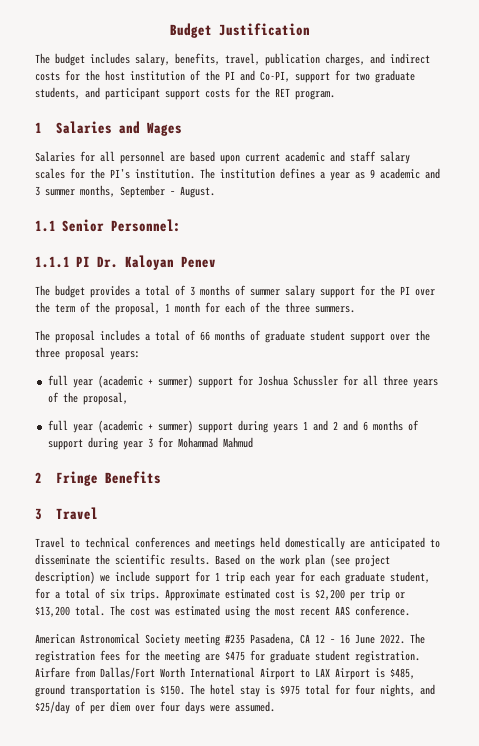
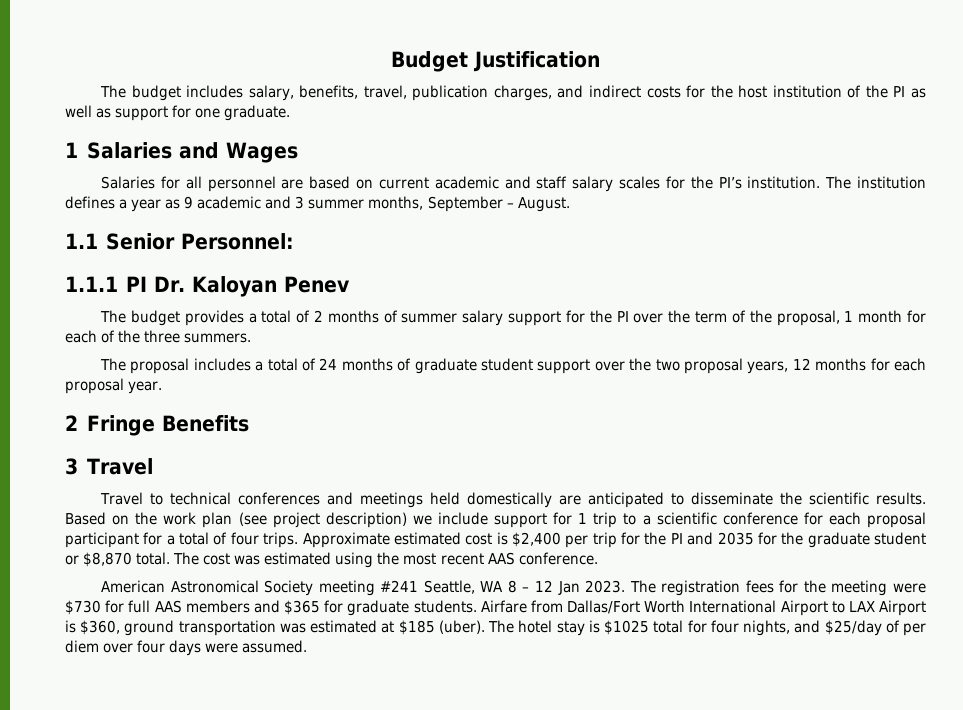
[240,70,415,83] [35,87,335,100] and Co-PI, support for two graduate students, and participant support costs for the RET program. -> [910,88,926,98] [65,105,291,121] as well as support for one graduate.
[220,155,240,164] upon -> [356,179,374,189] on
[190,286,195,296] 3 -> [313,310,323,322] 2
[200,331,210,341] 66 -> [319,358,338,370] 24
[35,347,140,360] [47,375,438,388] [47,392,128,405] [47,420,419,433] [47,437,253,450] three proposal years: // full year (academic + summer) support for Joshua Schussler for all three years of the proposal, // full year (academic + summer) support during years 1 and 2 and 6 months of support during year 3 for Mohammad Mahmud -> [655,358,927,374] [65,378,163,394] two proposal years, 12 months for each proposal year.
[250,571,430,584] each year for each graduate student, -> [623,512,927,528] [65,532,139,548] to a scientific conference for each proposal participant
[110,589,125,599] six -> [230,532,259,545] four
[315,589,345,600] $2,200 -> [512,532,561,547] $2,400
[395,592,405,599] [35,606,70,617] or $13,200 -> [621,532,927,548] [65,552,133,567] for the PI and 2035 for the graduate student or $8,870
[225,633,405,645] #235 Pasadena, CA 12 – 16 June 2022. -> [380,580,626,595] #241 Seattle, WA 8 – 12 Jan 2023.
[205,650,420,663] are $475 for graduate student registration. -> [893,583,926,593] [65,600,477,616] were $730 for full AAS members and $365 for graduate students.
[390,668,415,679] $485, -> [80,620,121,635] $360,
[145,685,185,695] is $150. -> [279,620,485,635] was estimated at $185 (uber).
[280,685,300,695] $975 -> [604,620,650,635] $1025

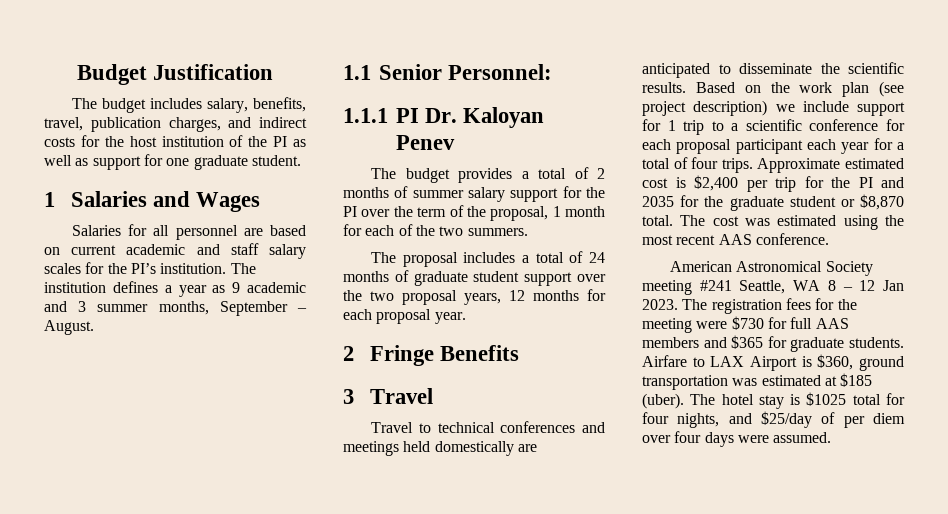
[224,105,291,121] graduate. -> [193,155,301,170] graduate student.
[144,330,181,343] three -> [439,226,464,236] two
(139, 540) none -> [807,139,870,154] each year
[530,600,828,616] from Dallas/Fort Worth International Airport -> (687, 361) none

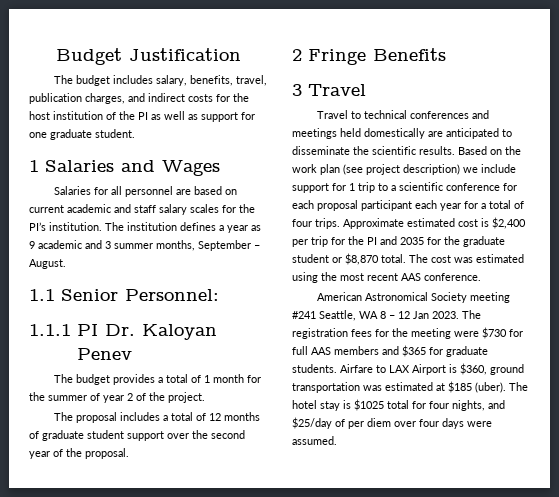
[597,168,605,179] [343,186,605,202] [343,205,605,221] [343,224,528,236] 2 months of summer salary support for the PI over the term of the proposal, 1 month for each of the two summers. -> [203,374,261,383] [29,392,205,403] 1 month for the summer of year 2 of the project.
[589,252,605,263] 24 -> [208,413,221,421] 12
[370,289,606,305] [343,309,466,324] two proposal years, 12 months for each proposal year. -> [211,430,245,439] [29,448,129,459] second year of the proposal.

